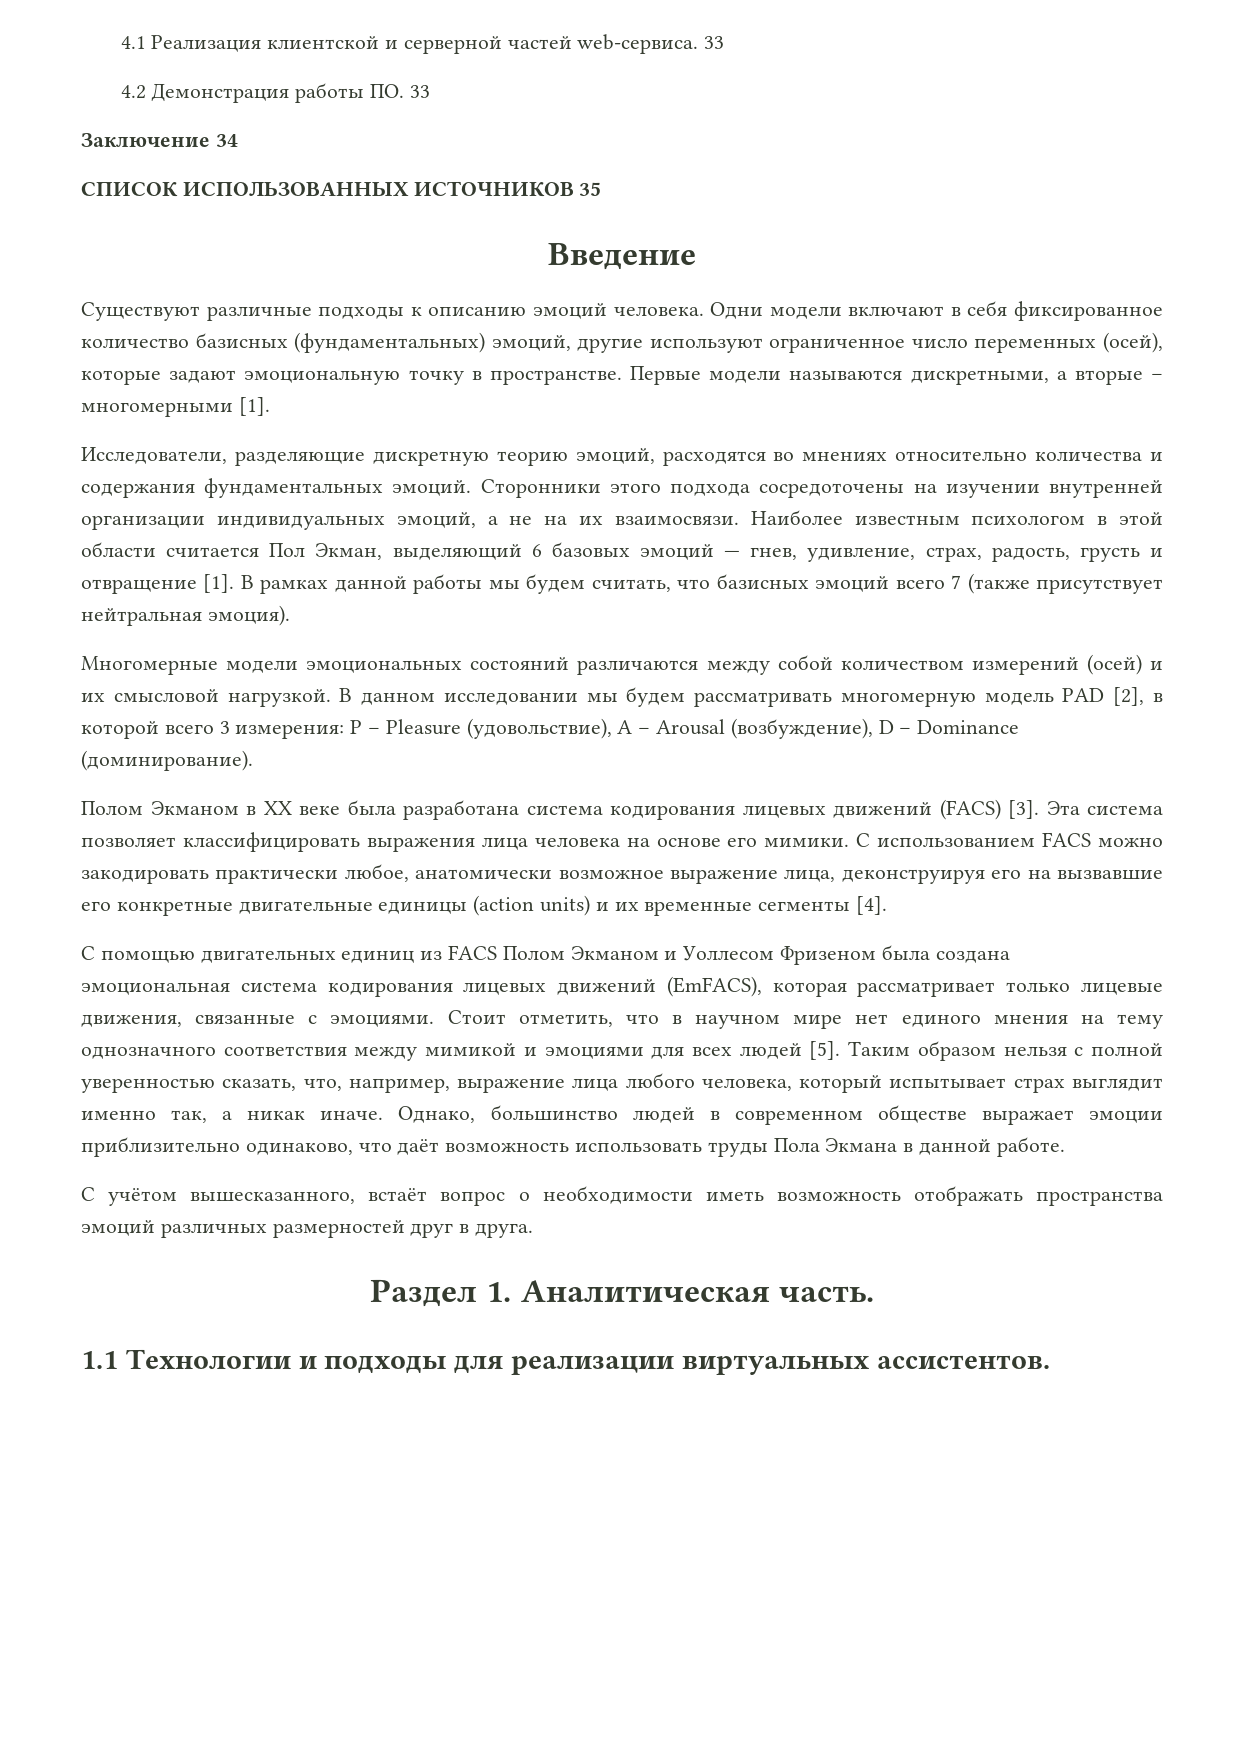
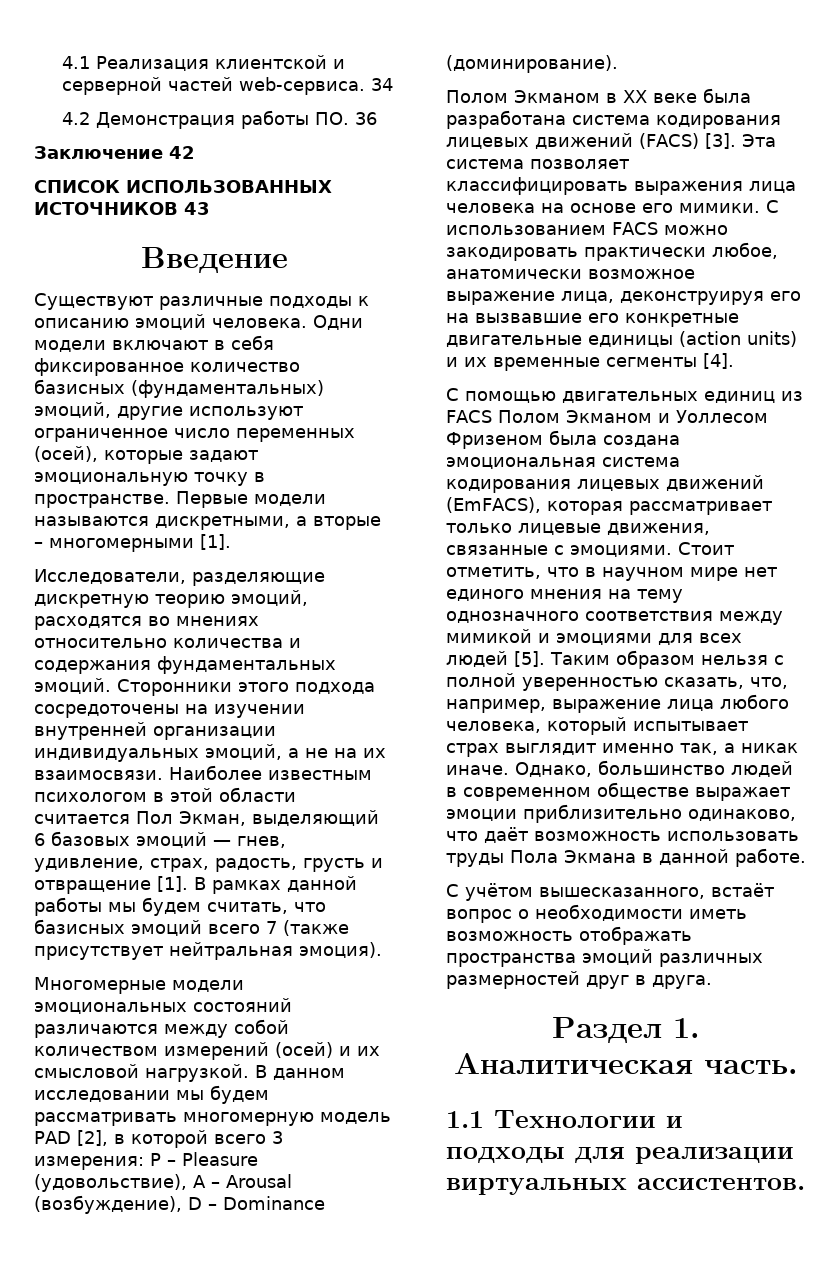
[704,36,725,49] 33 -> [371,78,394,91] 34
[409,85,430,98] 33 -> [355,112,378,125] 36
[215,134,238,147] 34 -> [169,146,195,159] 42
[579,182,602,196] 35 -> [184,202,210,215] 43

